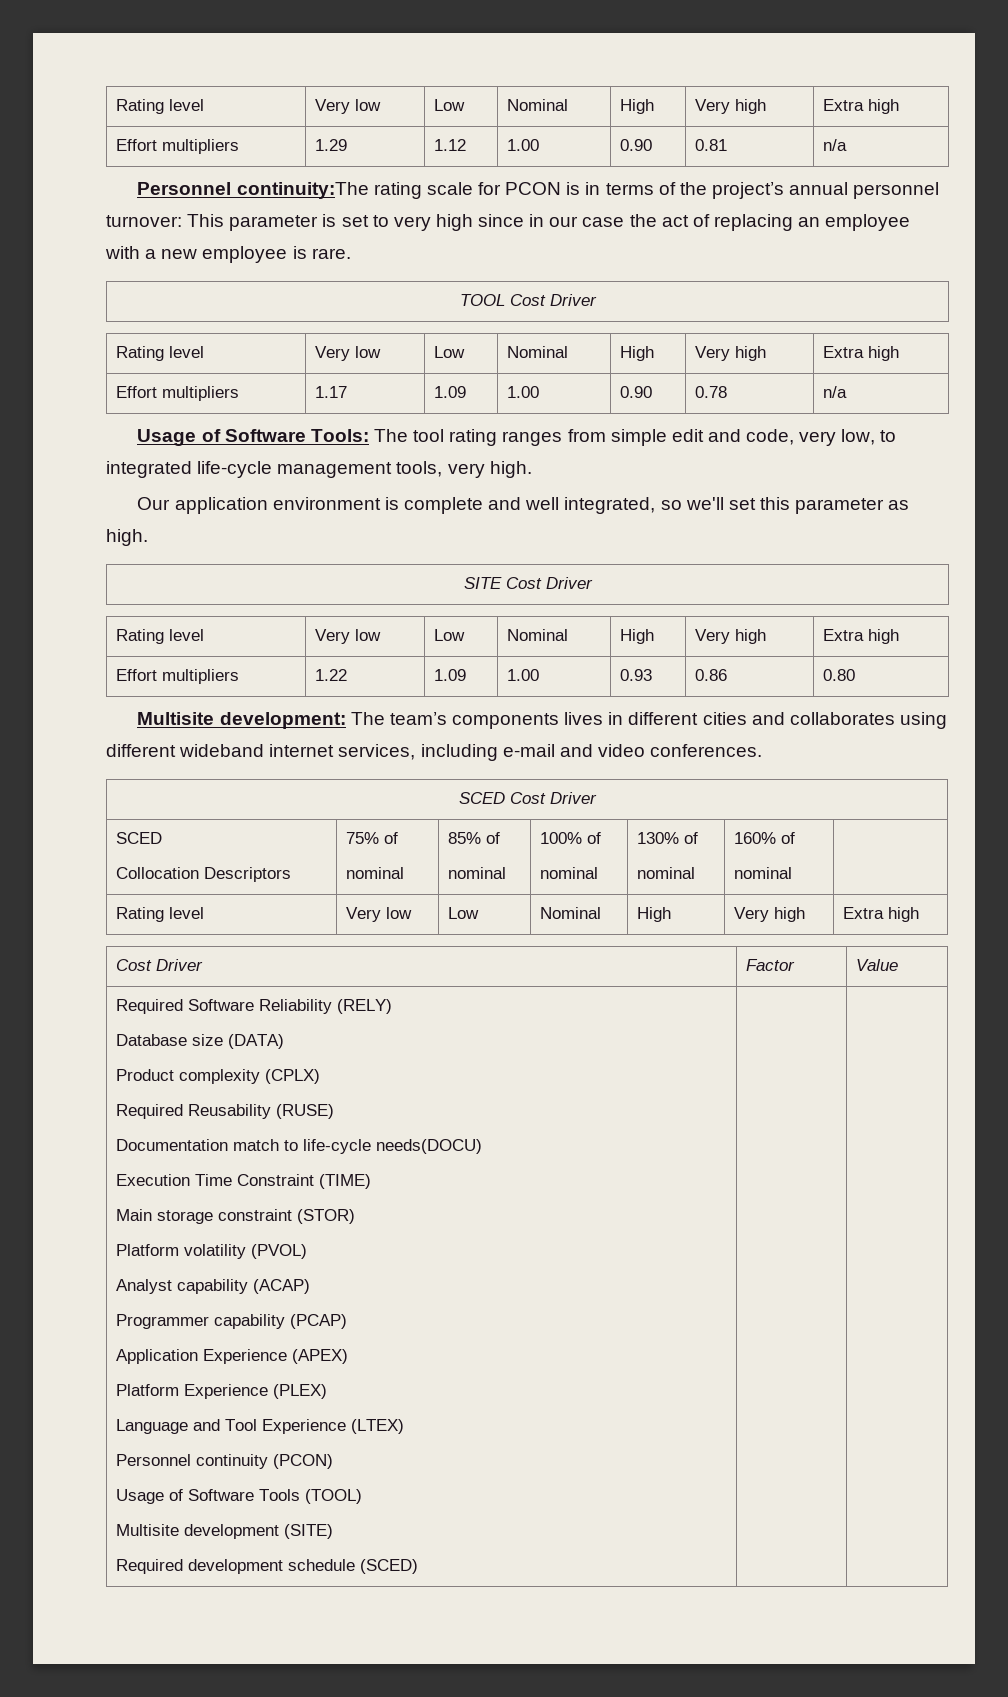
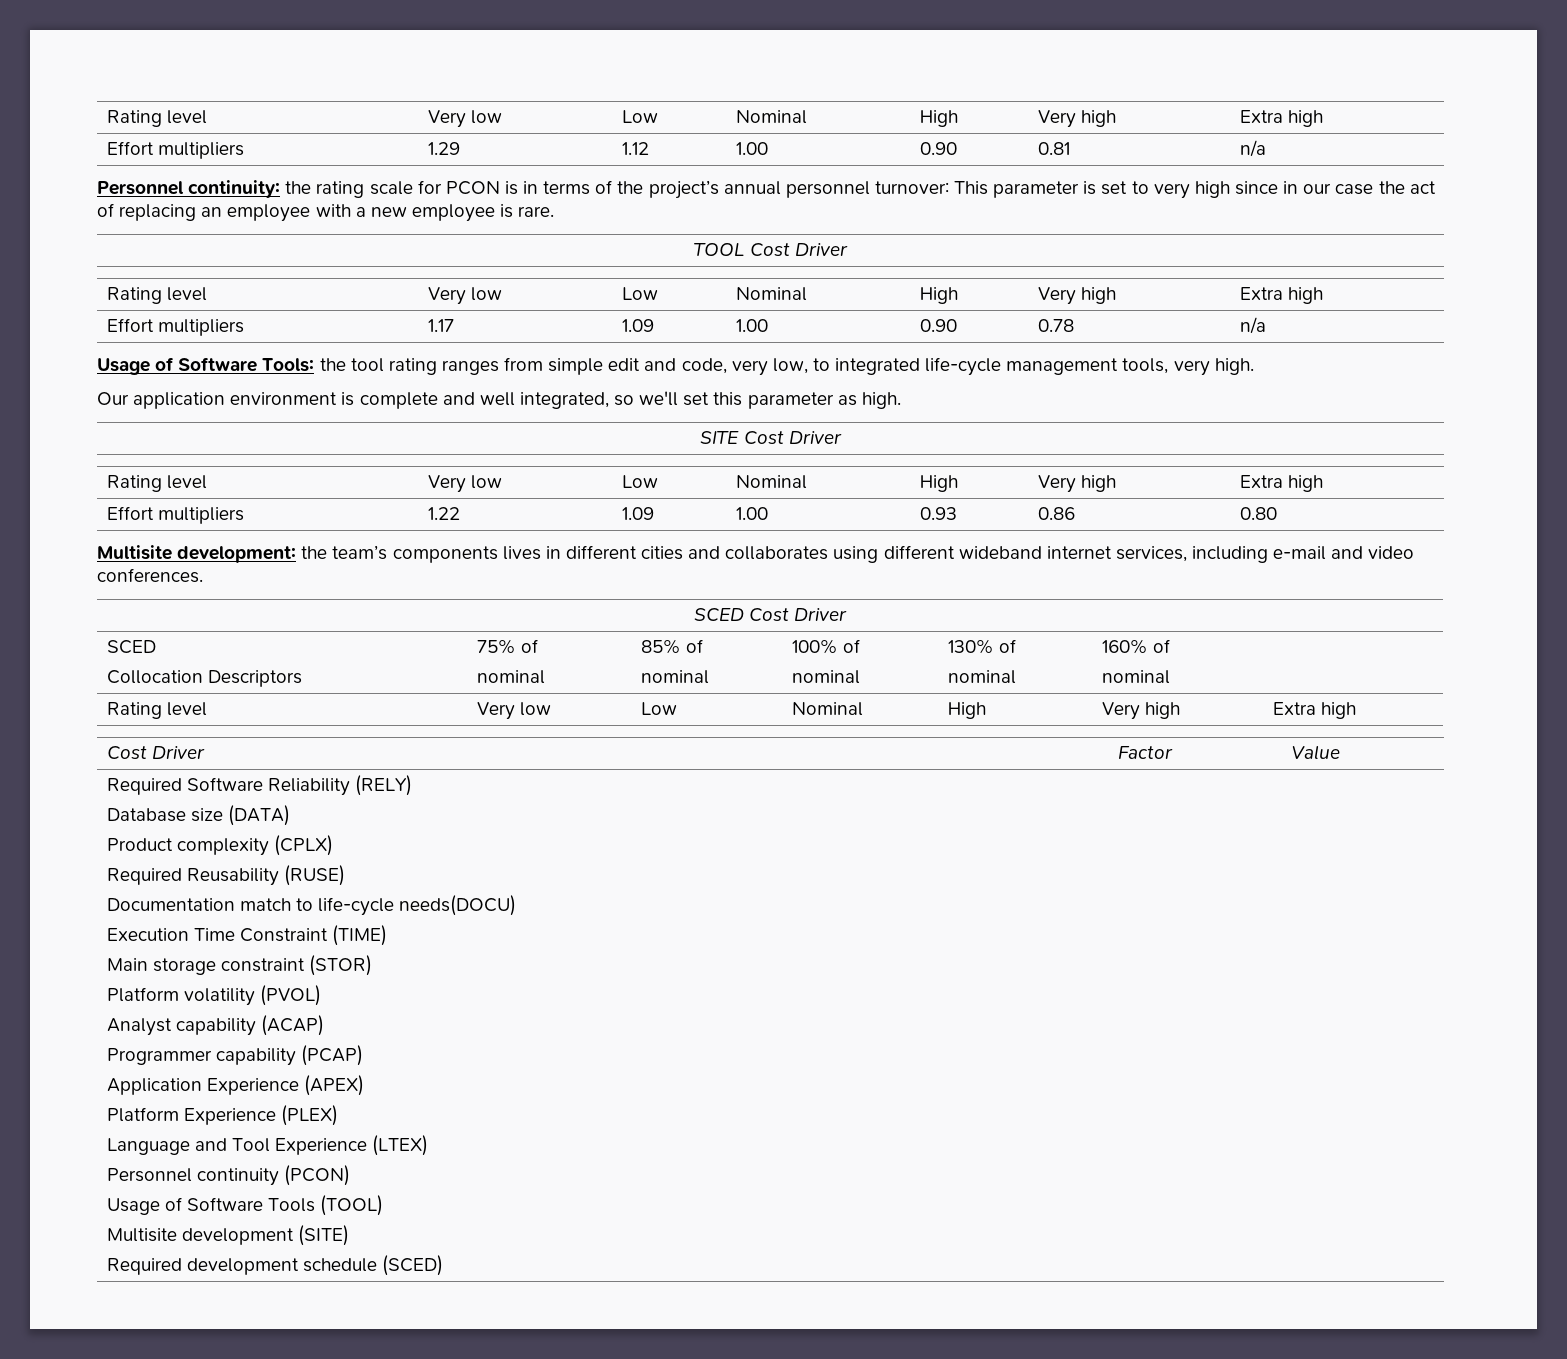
[236,182,369,199] continuity:The -> [188,180,312,198] continuity: the
[373,429,408,442] The -> [319,358,346,371] the
[350,712,385,725] The -> [301,546,328,559] the

